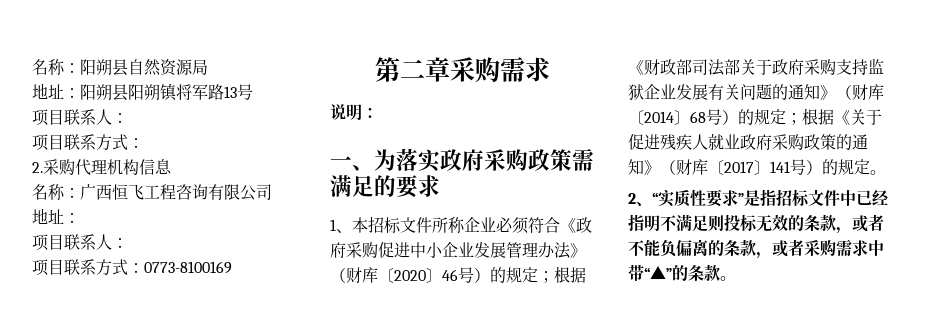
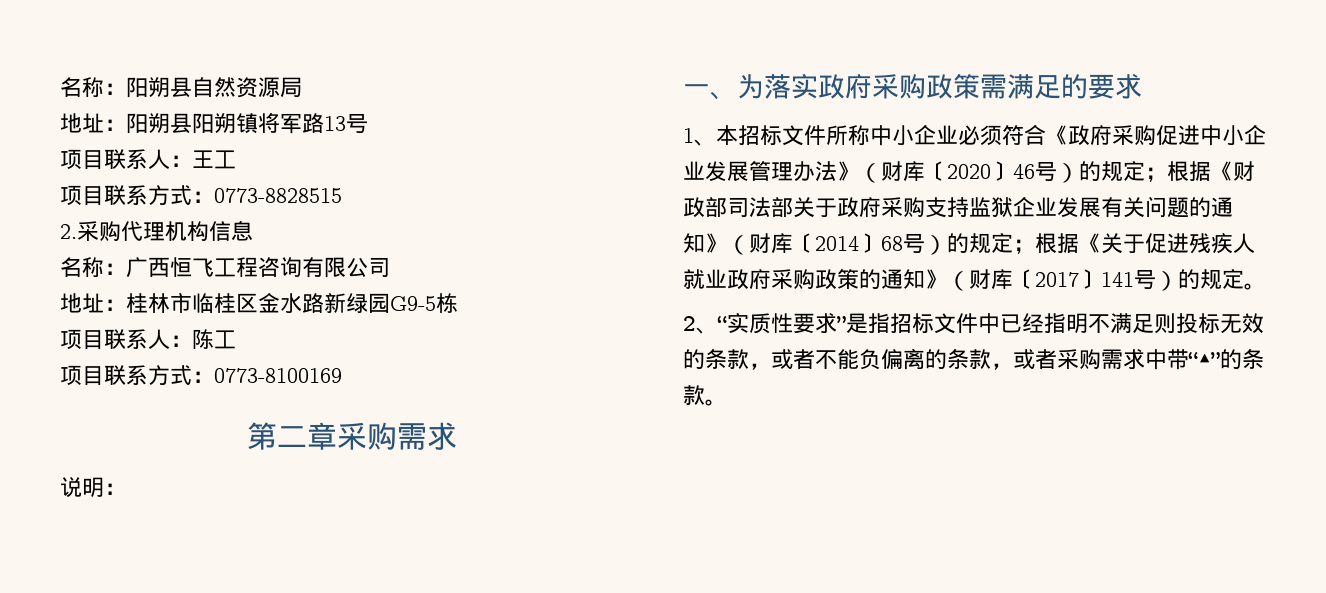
[32,134,144,151] // 项目联系方式： -> [192,150,236,169] [60,185,342,205] 王工 // 项目联系方式：0773-8828515
[32,234,128,251] // 项目联系人： -> [126,293,458,314] [60,329,236,349] 桂林市临桂区金水路新绿园G9-5栋 // 项目联系人：陈工
(465, 225) none -> [870,125,914,146] 中小

